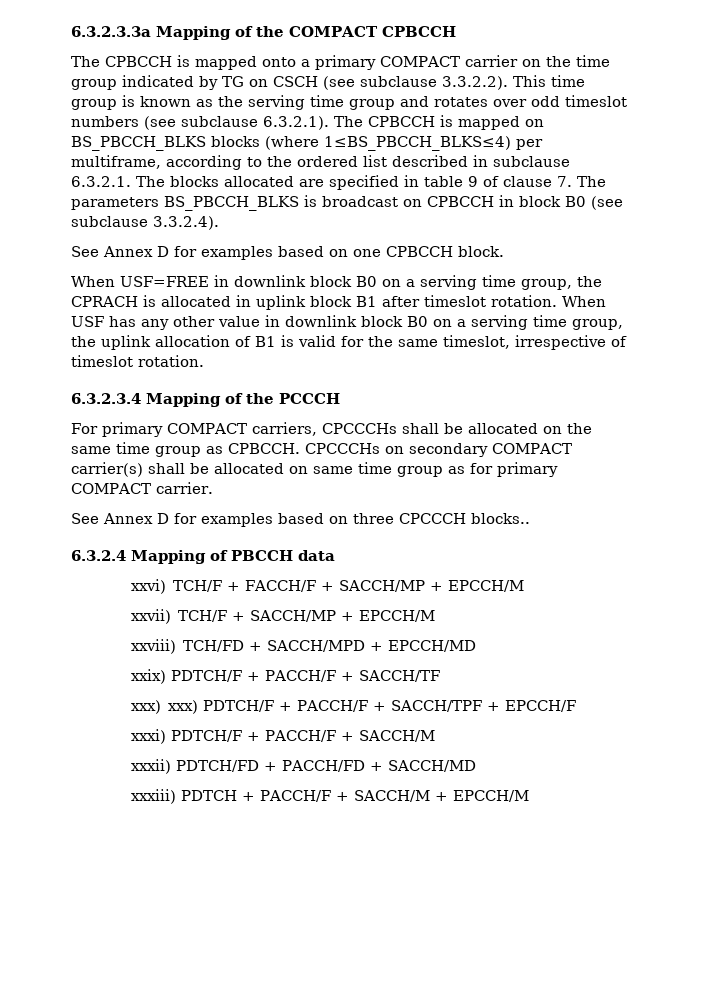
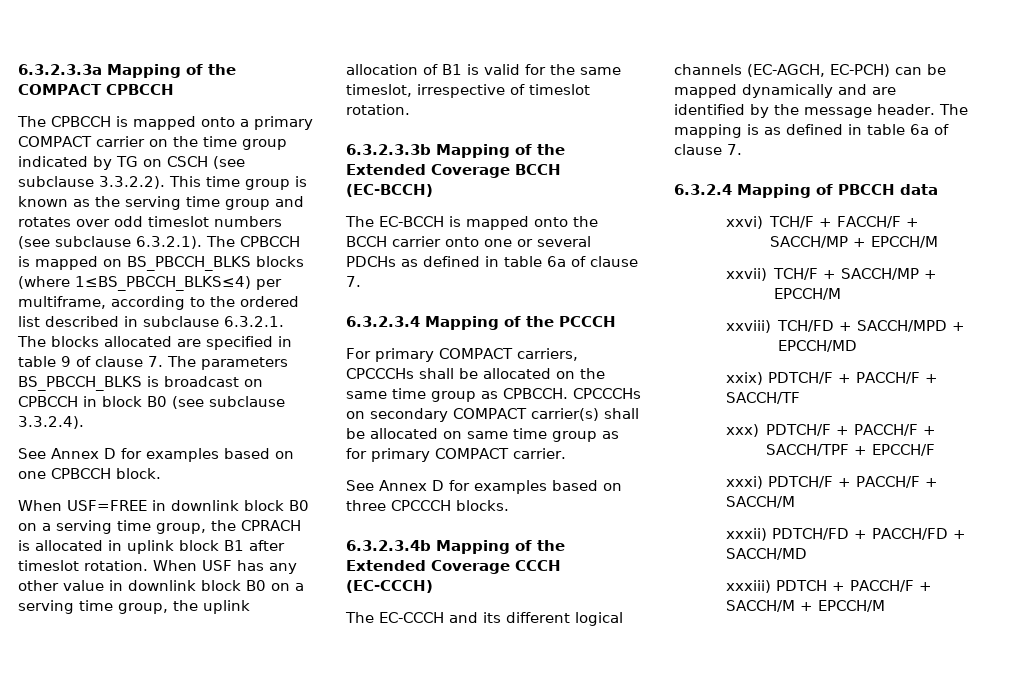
(204, 361) none -> [346,144,565,158] [346,164,561,178] [346,184,433,197] [345,216,598,230] [346,236,591,247] [346,256,638,267] [346,276,361,287] // 6.3.2.3.3b Mapping of the Extended Coverage BCCH (EC-BCCH) // The EC-BCCH is mapped onto the BCCH carrier onto one or several PDCHs as defined in table 6a of clause 7.
[471,513,530,524] blocks.. -> [456,500,509,511] [346,540,565,554] [346,560,561,574] [346,580,433,593] [345,612,623,626] [674,64,946,77] [674,84,896,98] [674,104,968,118] [674,124,949,138] [674,144,742,155] blocks. // 6.3.2.3.4b Mapping of the Extended Coverage CCCH (EC-CCCH) // The EC-CCCH and its different logical channels (EC-AGCH, EC-PCH) can be mapped dynamically and are identified by the message header. The mapping is as defined in table 6a of clause 7.
[168,700,199,714] xxx) -> (759, 430) none

